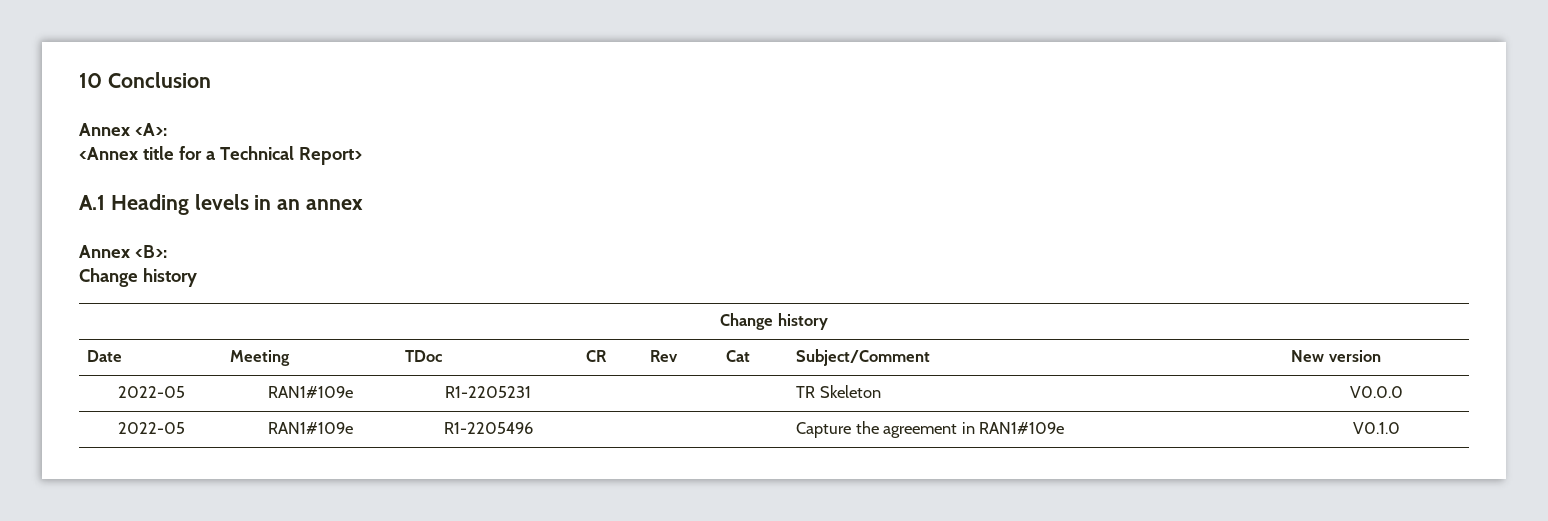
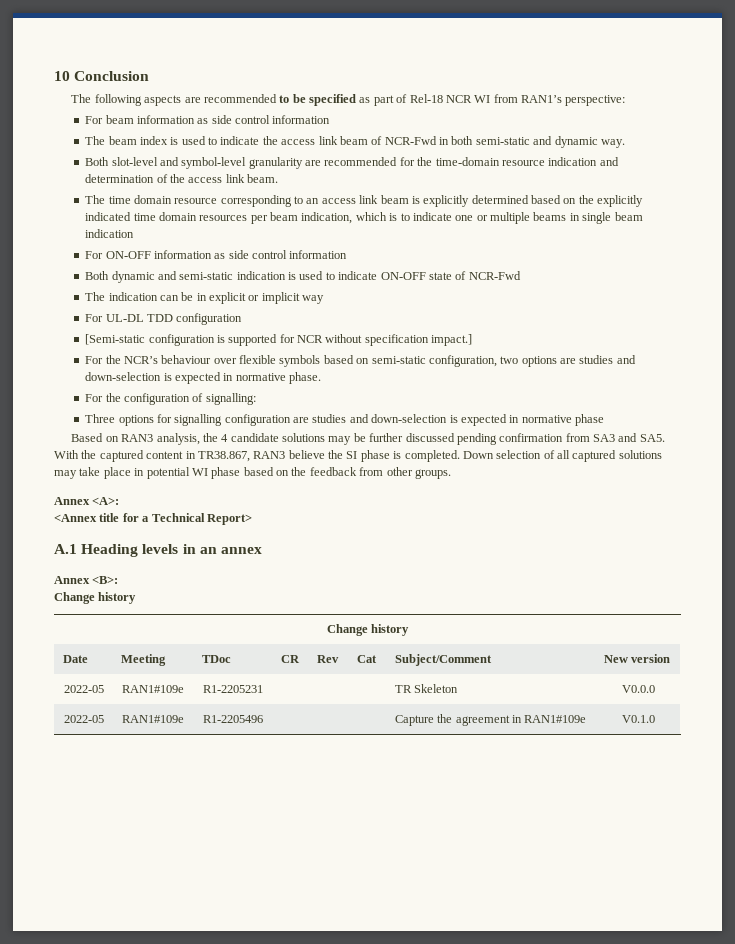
(211, 80) none -> [71,94,626,106] [85,115,331,124] [85,136,625,148] [85,157,619,169] [85,174,279,183] [85,195,644,207] [85,212,643,224] [85,229,135,238] [85,250,348,259] [85,271,521,283] [85,292,325,304] [85,313,243,325] [85,334,473,346] [85,355,636,367] [85,372,322,384] [85,393,256,405] [85,414,605,426] [71,433,665,445] [54,450,662,462] [54,467,451,479] // The following aspects are recommended to be specified as part of Rel-18 NCR WI from RAN1’s perspective: // For beam information as side control information // The beam index is used to indicate the access link beam of NCR-Fwd in both semi-static and dynamic way. // Both slot-level and symbol-level granularity are recommended for the time-domain resource indication and determination of the access link beam. // The time domain resource corresponding to an access link beam is explicitly determined based on the explicitly indicated time domain resources per beam indication, which is to indicate one or multiple beams in single beam indication // For ON-OFF information as side control information // Both dynamic and semi-static indication is used to indicate ON-OFF state of NCR-Fwd // The indication can be in explicit or implicit way // For UL-DL TDD configuration // [Semi-static configuration is supported for NCR without specification impact.] // For the NCR’s behaviour over flexible symbols based on semi-static configuration, two options are studies and down-selection is expected in normative phase. // For the configuration of signalling: // Three options for signalling configuration are studies and down-selection is expected in normative phase // Based on RAN3 analysis, the 4 candidate solutions may be further discussed pending confirmation from SA3 and SA5. With the captured content in TR38.867, RAN3 believe the SI phase is completed. Down selection of all captured solutions may take place in potential WI phase based on the feedback from other groups.

